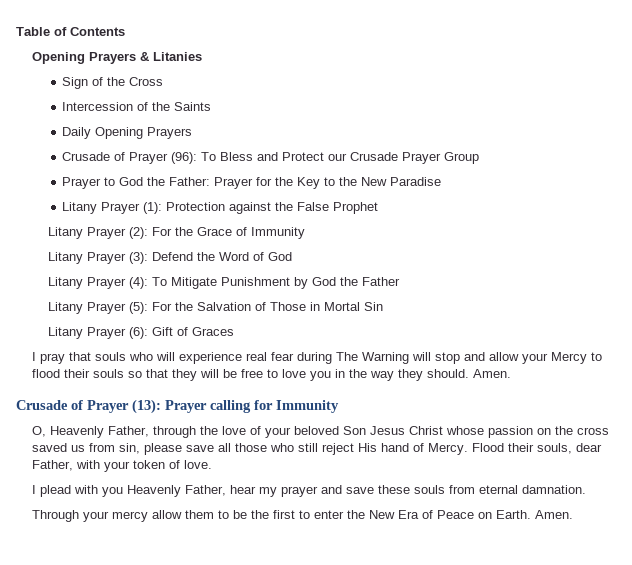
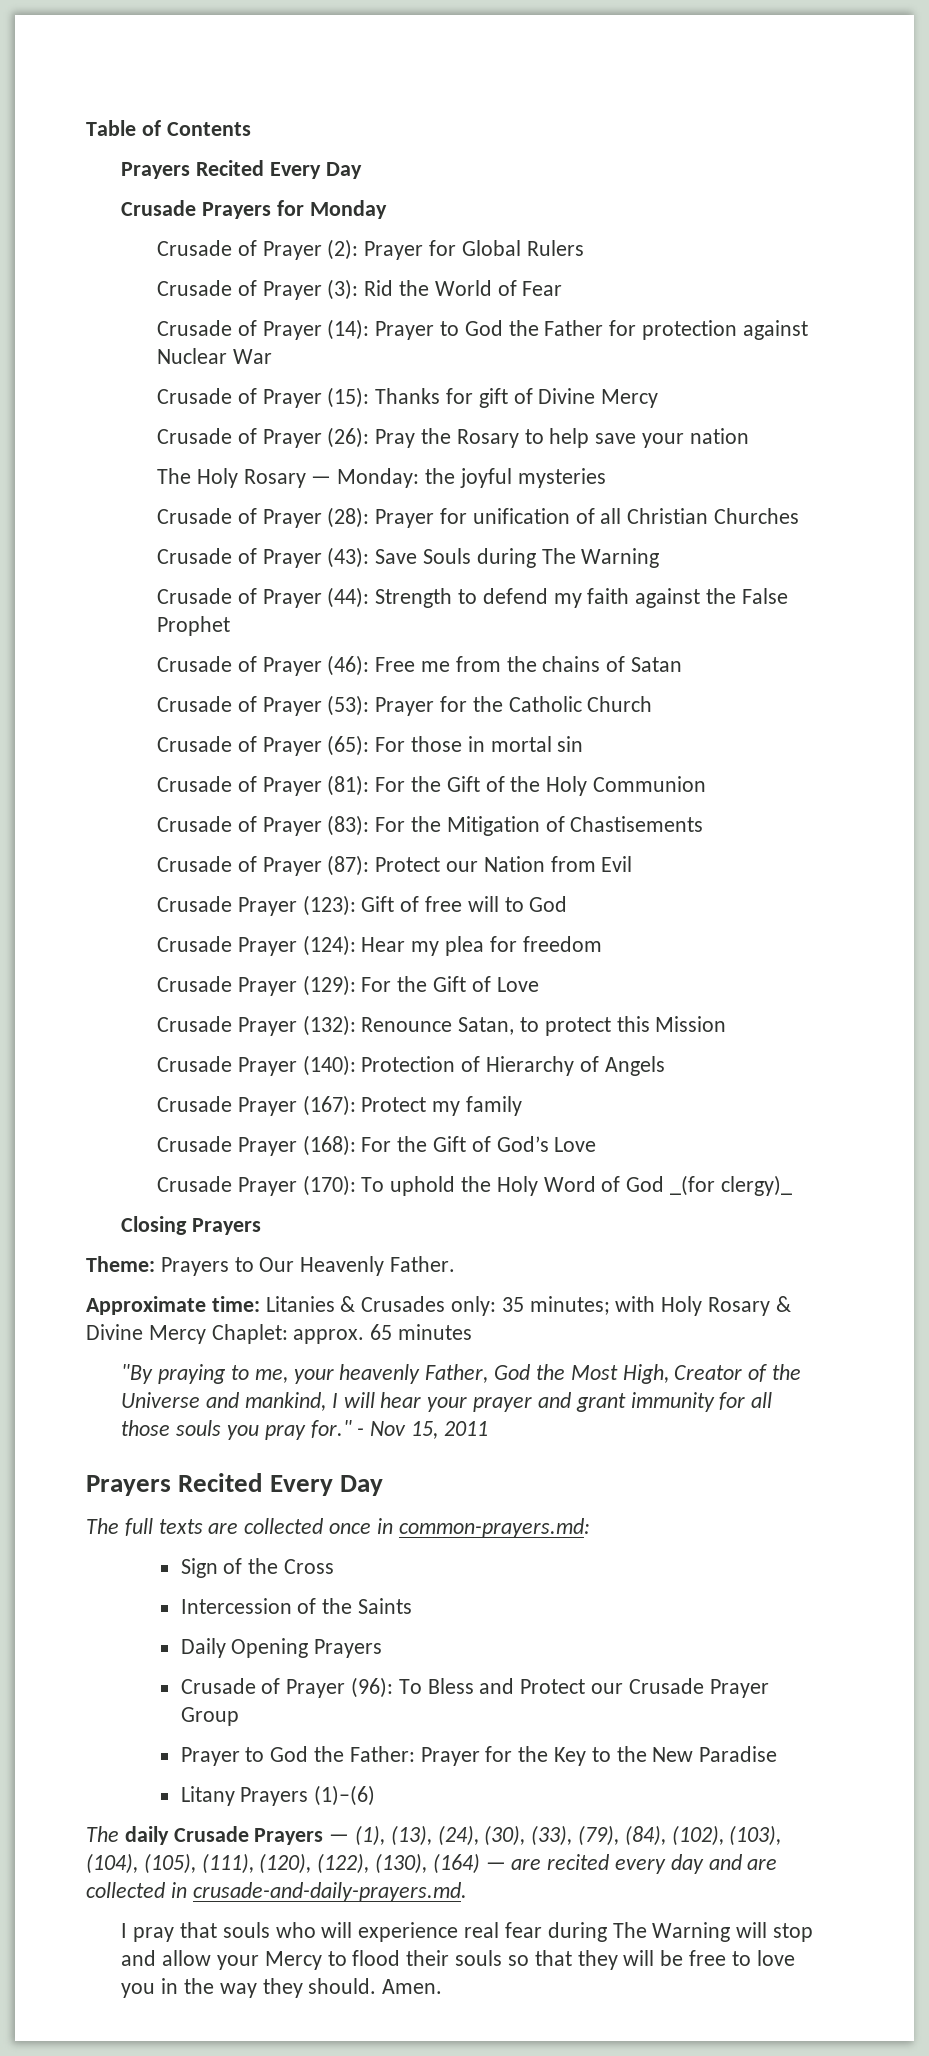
[32,52,203,64] Opening Prayers & Litanies -> [121,160,362,179] [121,200,387,219] [156,239,584,260] [156,279,563,300] [156,319,808,340] [156,348,272,364] [156,387,659,408] [156,427,749,448] [156,468,606,488] [156,507,799,528] [156,547,660,568] [156,587,788,608] [156,616,230,636] [156,655,682,676] [156,695,653,716] [156,735,584,756] [156,775,706,796] [156,815,704,836] [156,855,633,876] [156,895,568,916] [156,935,602,956] [156,975,539,996] [156,1015,727,1036] [156,1055,665,1076] [156,1095,522,1116] [156,1135,597,1156] [156,1175,792,1196] [121,1216,262,1235] [86,1256,456,1276] [86,1296,791,1316] [86,1324,473,1344] [121,1364,801,1384] [121,1392,773,1412] [121,1420,488,1440] [86,1473,383,1496] [86,1518,590,1538] Prayers Recited Every Day // Crusade Prayers for Monday // Crusade of Prayer (2): Prayer for Global Rulers // Crusade of Prayer (3): Rid the World of Fear // Crusade of Prayer (14): Prayer to God the Father for protection against Nuclear War // Crusade of Prayer (15): Thanks for gift of Divine Mercy // Crusade of Prayer (26): Pray the Rosary to help save your nation // The Holy Rosary — Monday: the joyful mysteries // Crusade of Prayer (28): Prayer for unification of all Christian Churches // Crusade of Prayer (43): Save Souls during The Warning // Crusade of Prayer (44): Strength to defend my faith against the False Prophet // Crusade of Prayer (46): Free me from the chains of Satan // Crusade of Prayer (53): Prayer for the Catholic Church // Crusade of Prayer (65): For those in mortal sin // Crusade of Prayer (81): For the Gift of the Holy Communion // Crusade of Prayer (83): For the Mitigation of Chastisements // Crusade of Prayer (87): Protect our Nation from Evil // Crusade Prayer (123): Gift of free will to God // Crusade Prayer (124): Hear my plea for freedom // Crusade Prayer (129): For the Gift of Love // Crusade Prayer (132): Renounce Satan, to protect this Mission // Crusade Prayer (140): Protection of Hierarchy of Angels // Crusade Prayer (167): Protect my family // Crusade Prayer (168): For the Gift of God’s Love // Crusade Prayer (170): To uphold the Holy Word of God _(for clergy)_ // Closing Prayers // Theme: Prayers to Our Heavenly Father. // Approximate time: Litanies & Crusades only: 35 minutes; with Holy Rosary & Divine Mercy Chaplet: approx. 65 minutes // "By praying to me, your heavenly Father, God the Most High, Creator of the Universe and mankind, I will hear your prayer and grant immunity for all those souls you pray for." - Nov 15, 2011 // Prayers Recited Every Day // The full texts are collected once in common-prayers.md:
[101,202,379,214] [48,227,306,239] [48,252,293,264] [48,277,401,289] [48,302,384,314] [48,327,235,339] Prayer (1): Protection against the False Prophet // Litany Prayer (2): For the Grace of Immunity // Litany Prayer (3): Defend the Word of God // Litany Prayer (4): To Mitigate Punishment by God the Father // Litany Prayer (5): For the Salvation of Those in Mortal Sin // Litany Prayer (6): Gift of Graces -> [240,1785,376,1806] [86,1825,782,1846] [86,1853,778,1874] [86,1882,467,1902] Prayers (1)–(6) // The daily Crusade Prayers — (1), (13), (24), (30), (33), (79), (84), (102), (103), (104), (105), (111), (120), (122), (130), (164) — are recited every day and are collected in crusade-and-daily-prayers.md.
[16,399,339,414] [32,426,610,438] [32,443,603,455] [32,460,213,472] [32,485,587,497] [32,510,574,522] // Crusade of Prayer (13): Prayer calling for Immunity // O, Heavenly Father, through the love of your beloved Son Jesus Christ whose passion on the cross saved us from sin, please save all those who still reject His hand of Mercy. Flood their souls, dear Father, with your token of love. // I plead with you Heavenly Father, hear my prayer and save these souls from eternal damnation. // Through your mercy allow them to be the first to enter the New Era of Peace on Earth. Amen. -> (443, 1986) none

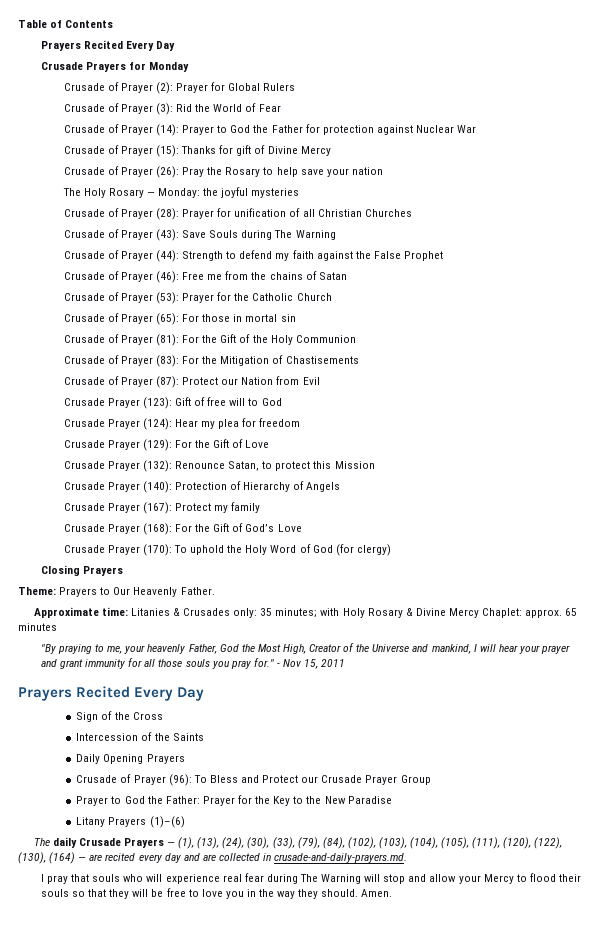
[669,1175,792,1196] _(for clergy)_ -> [335,544,391,556] (for clergy)
[86,1518,590,1538] // The full texts are collected once in common-prayers.md: -> (205, 694) none

